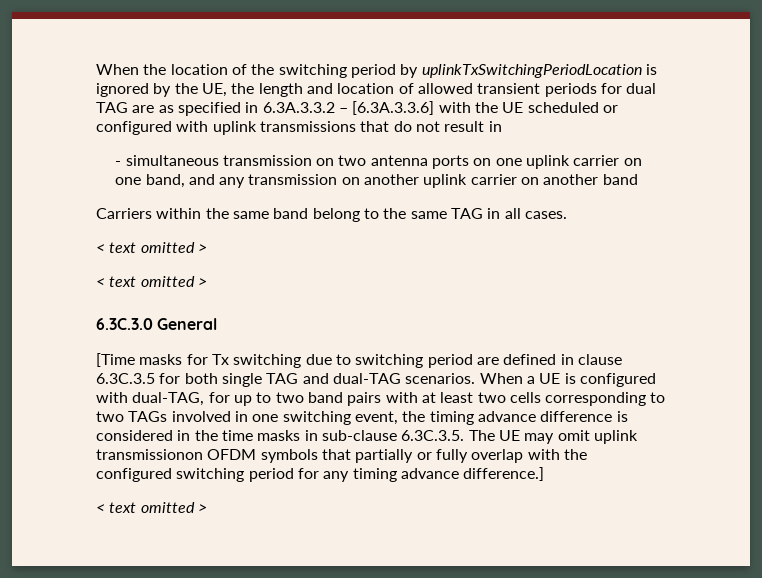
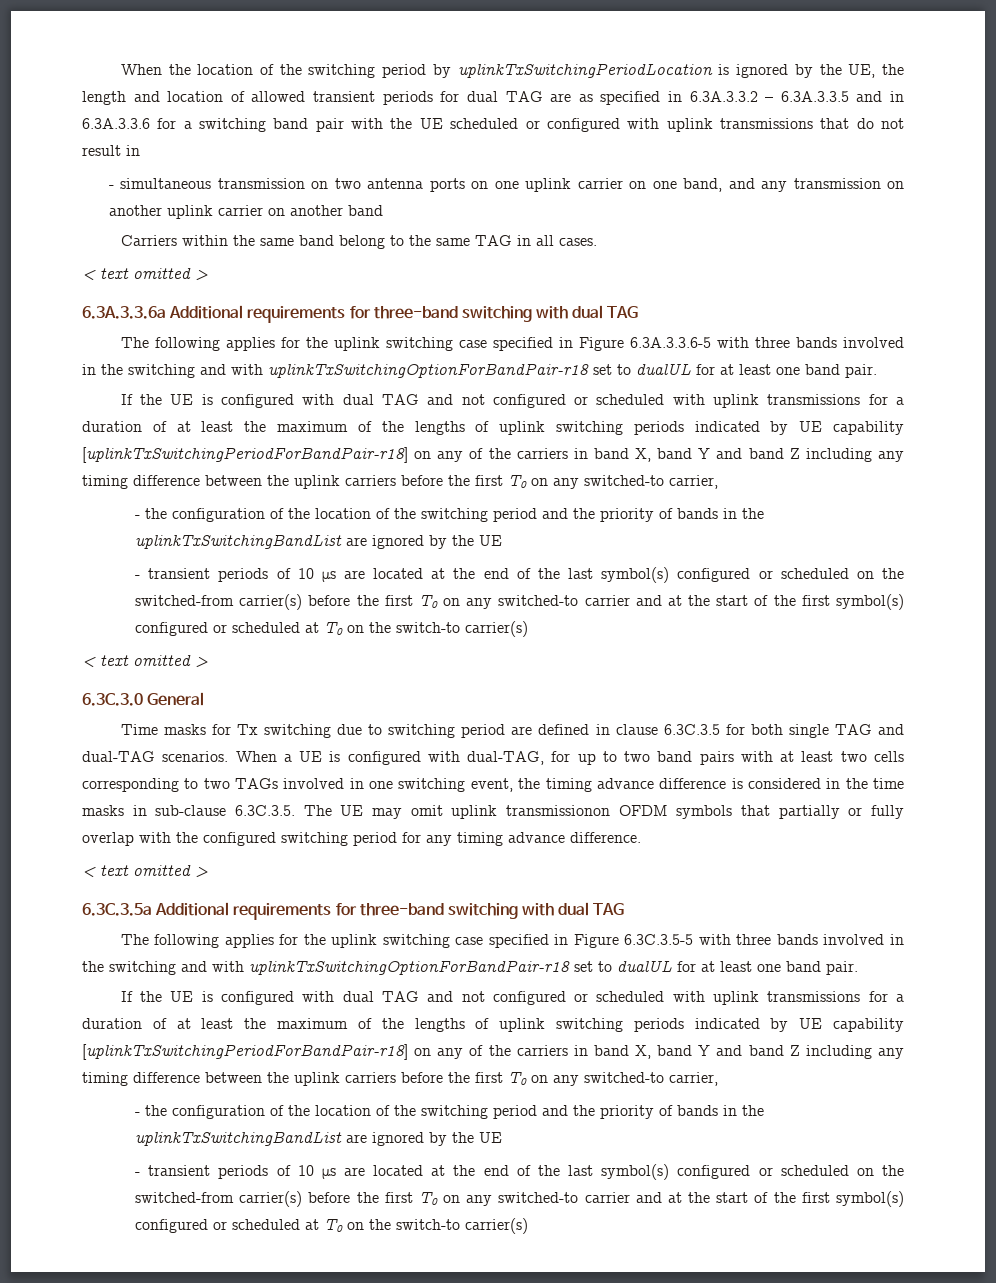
[352,101,435,115] [6.3A.3.3.6] -> [780,91,904,102] [82,118,344,132] 6.3A.3.3.5 and in 6.3A.3.3.6 for a switching band pair
(207, 248) none -> [82,305,639,323] [120,337,904,351] [82,363,877,378] [120,394,905,408] [82,421,904,435] [82,447,904,463] [82,475,718,489] [135,508,765,522] [135,534,503,549] [135,567,904,583] [135,594,904,610] [135,621,529,637] // 6.3A.3.3.6a Additional requirements for three-band switching with dual TAG // The following applies for the uplink switching case specified in Figure 6.3A.3.3.6-5 with three bands involved in the switching and with uplinkTxSwitchingOptionForBandPair-r18 set to dualUL for at least one band pair. // If the UE is configured with dual TAG and not configured or scheduled with uplink transmissions for a duration of at least the maximum of the lengths of uplink switching periods indicated by UE capability [uplinkTxSwitchingPeriodForBandPair-r18] on any of the carriers in band X, band Y and band Z including any timing difference between the uplink carriers before the first T0 on any switched-to carrier, // - the configuration of the location of the switching period and the priority of bands in the uplinkTxSwitchingBandList are ignored by the UE // - transient periods of 10 μs are located at the end of the last symbol(s) configured or scheduled on the switched-from carrier(s) before the first T0 on any switched-to carrier and at the start of the first symbol(s) configured or scheduled at T0 on the switch-to carrier(s)
[96,353,135,367] [Time -> [120,724,158,735] Time
[463,467,545,481] [96,502,207,513] difference.] // < text omitted > -> [570,832,641,843] [82,865,208,878] [82,902,625,920] [120,934,904,948] [82,960,858,975] [120,991,905,1005] [82,1018,904,1032] [82,1044,904,1060] [82,1072,718,1086] [135,1105,765,1119] [135,1131,503,1146] [135,1164,904,1180] [135,1191,904,1207] [135,1218,529,1234] difference. // < text omitted > // 6.3C.3.5a Additional requirements for three-band switching with dual TAG // The following applies for the uplink switching case specified in Figure 6.3C.3.5-5 with three bands involved in the switching and with uplinkTxSwitchingOptionForBandPair-r18 set to dualUL for at least one band pair. // If the UE is configured with dual TAG and not configured or scheduled with uplink transmissions for a duration of at least the maximum of the lengths of uplink switching periods indicated by UE capability [uplinkTxSwitchingPeriodForBandPair-r18] on any of the carriers in band X, band Y and band Z including any timing difference between the uplink carriers before the first T0 on any switched-to carrier, // - the configuration of the location of the switching period and the priority of bands in the uplinkTxSwitchingBandList are ignored by the UE // - transient periods of 10 μs are located at the end of the last symbol(s) configured or scheduled on the switched-from carrier(s) before the first T0 on any switched-to carrier and at the start of the first symbol(s) configured or scheduled at T0 on the switch-to carrier(s)

